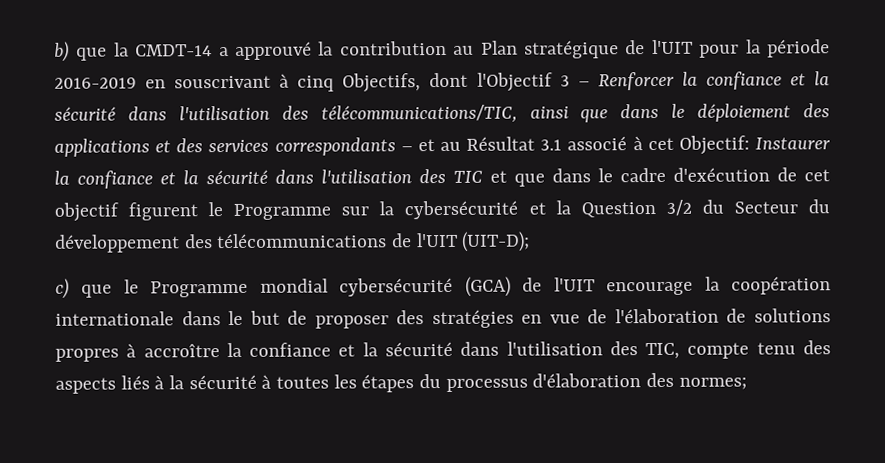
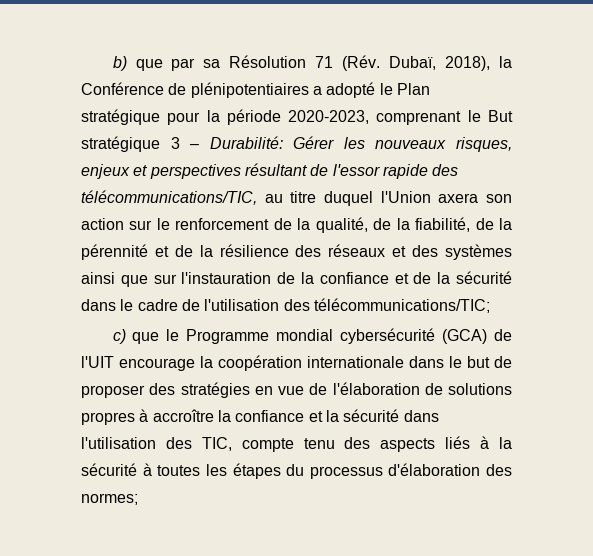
[113,39,830,60] [54,71,830,93] [54,103,830,124] [54,135,831,157] [54,167,830,189] [54,199,831,222] [55,231,531,253] la CMDT-14 a approuvé la contribution au Plan stratégique de l'UIT pour la période 2016-2019 en souscrivant à cinq Objectifs, dont l'Objectif 3 – Renforcer la confiance et la sécurité dans l'utilisation des télécommunications/TIC, ainsi que dans le déploiement des applications et des services correspondants – et au Résultat 3.1 associé à cet Objectif: Instaurer la confiance et la sécurité dans l'utilisation des TIC et que dans le cadre d'exécution de cet objectif figurent le Programme sur la cybersécurité et la Question 3/2 du Secteur du développement des télécommunications de l'UIT (UIT-D); -> [171,55,512,71] [81,82,430,98] [81,109,513,125] [81,136,512,152] [81,163,459,179] [81,190,512,206] [81,217,512,233] [81,244,512,260] [81,271,513,287] [81,298,490,313] par sa Résolution 71 (Rév. Dubaï, 2018), la Conférence de plénipotentiaires a adopté le Plan stratégique pour la période 2020-2023, comprenant le But stratégique 3 – Durabilité: Gérer les nouveaux risques, enjeux et perspectives résultant de l'essor rapide des télécommunications/TIC, au titre duquel l'Union axera son action sur le renforcement de la qualité, de la fiabilité, de la pérennité et de la résilience des réseaux et des systèmes ainsi que sur l'instauration de la confiance et de la sécurité dans le cadre de l'utilisation des télécommunications/TIC;

